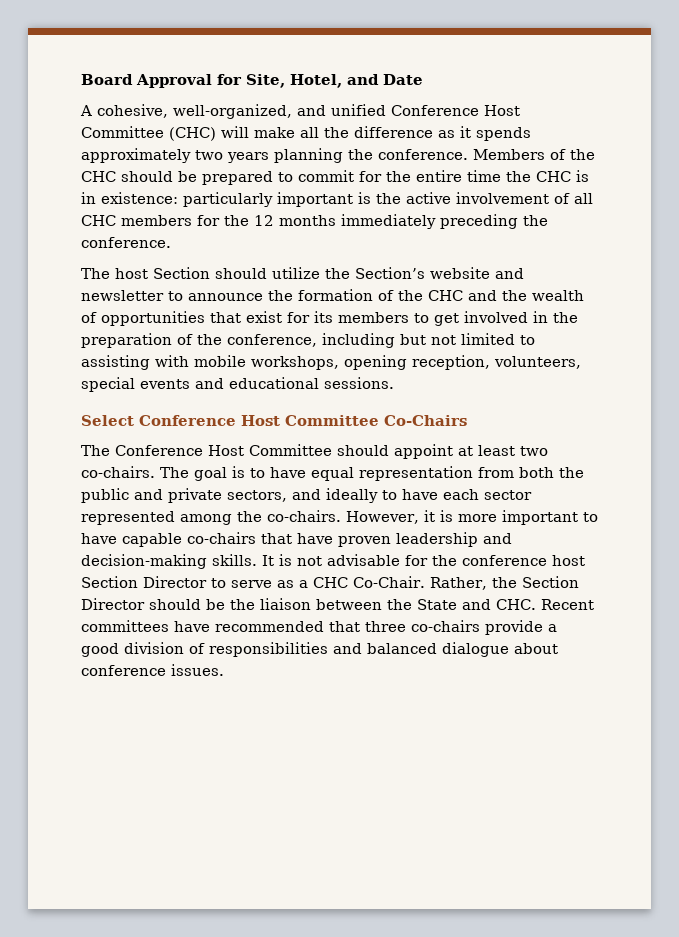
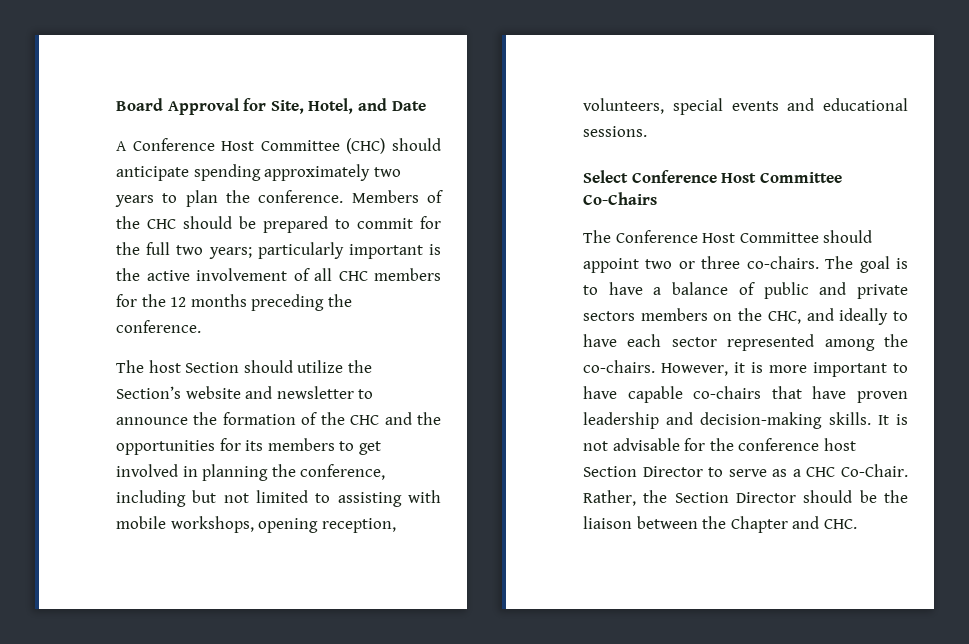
[97,104,520,119] [81,126,531,141] cohesive, well-organized, and unified Conference Host Committee (CHC) will make all the difference as it spends -> [132,138,441,154] [116,164,261,181] Conference Host Committee (CHC) should anticipate spending
[274,148,343,163] planning -> [162,190,218,207] to plan
[416,170,589,182] [81,192,178,204] entire time the CHC is in existence: -> [146,242,252,259] full two years;
[341,214,436,229] immediately -> (247, 300) none
[532,290,584,301] [81,311,282,326] wealth of opportunities that exist -> [116,440,215,455] opportunities
[553,312,578,323] [81,333,193,348] the preparation of -> [202,464,269,481] planning
[458,445,548,456] at least two -> [645,256,741,269] two or three
[311,466,584,481] [81,488,287,503] equal representation from both the public and private sectors, -> [653,282,908,299] [583,308,801,324] a balance of public and private sectors members on the CHC,
[417,599,457,610] State -> [730,516,788,533] Chapter
[541,599,594,610] [81,620,557,635] [81,642,558,657] [81,664,224,676] Recent committees have recommended that three co-chairs provide a good division of responsibilities and balanced dialogue about conference issues. -> (857, 524) none

